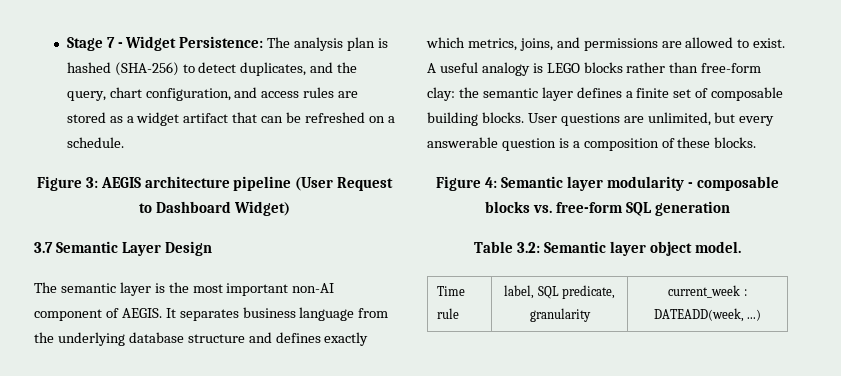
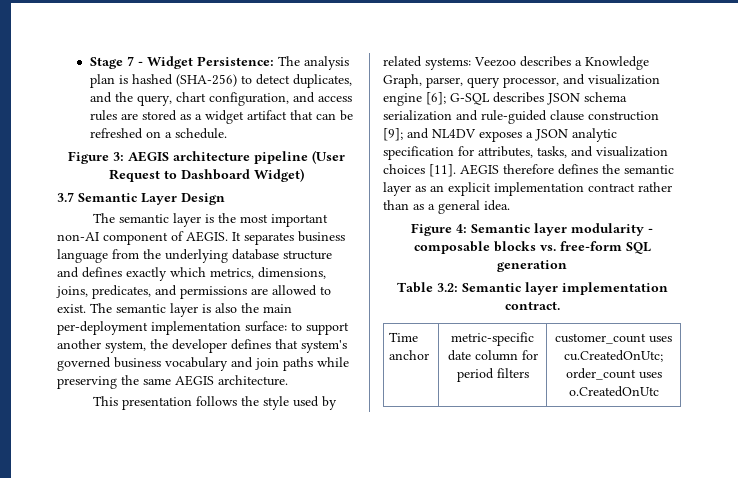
[519,38,553,51] joins, -> [258,267,326,279] [56,285,151,299] dimensions, joins, predicates,
[427,62,762,76] [427,87,784,101] [427,112,775,126] [427,137,757,151] A useful analogy is LEGO blocks rather than free-form clay: the semantic layer defines a finite set of composable building blocks. User questions are unlimited, but every answerable question is a composition of these blocks. -> [90,303,292,317] [57,321,349,335] [57,339,347,353] [57,357,349,371] [57,375,288,389] [93,396,338,410] [383,56,649,70] [383,74,660,88] [383,92,627,106] [383,110,659,124] [383,128,617,142] [383,146,668,160] [383,164,674,177] [383,182,672,196] [383,200,510,214] The semantic layer is also the main per-deployment implementation surface: to support another system, the developer defines that system's governed business vocabulary and join paths while preserving the same AEGIS architecture. // This presentation follows the style used by related systems: Veezoo describes a Knowledge Graph, parser, query processor, and visualization engine [6]; G-SQL describes JSON schema serialization and rule-guided clause construction [9]; and NL4DV exposes a JSON analytic specification for attributes, tasks, and visualization choices [11]. AEGIS therefore defines the semantic layer as an explicit implementation contract rather than as a general idea.
[649,241,741,256] object model. -> [561,282,668,295] [504,301,560,310] implementation contract.
[437,308,460,319] [503,285,616,299] [529,308,591,322] [668,285,747,298] [653,308,762,322] rule | label, SQL predicate, granularity | current_week : DATEADD(week, ...) -> [389,350,430,360] [451,332,534,346] [447,350,538,361] [456,368,529,382] [555,333,672,344] [564,350,663,362] [565,368,662,380] [568,386,659,397] anchor | metric-specific date column for period filters | customer_count uses cu.CreatedOnUtc; order_count uses o.CreatedOnUtc

